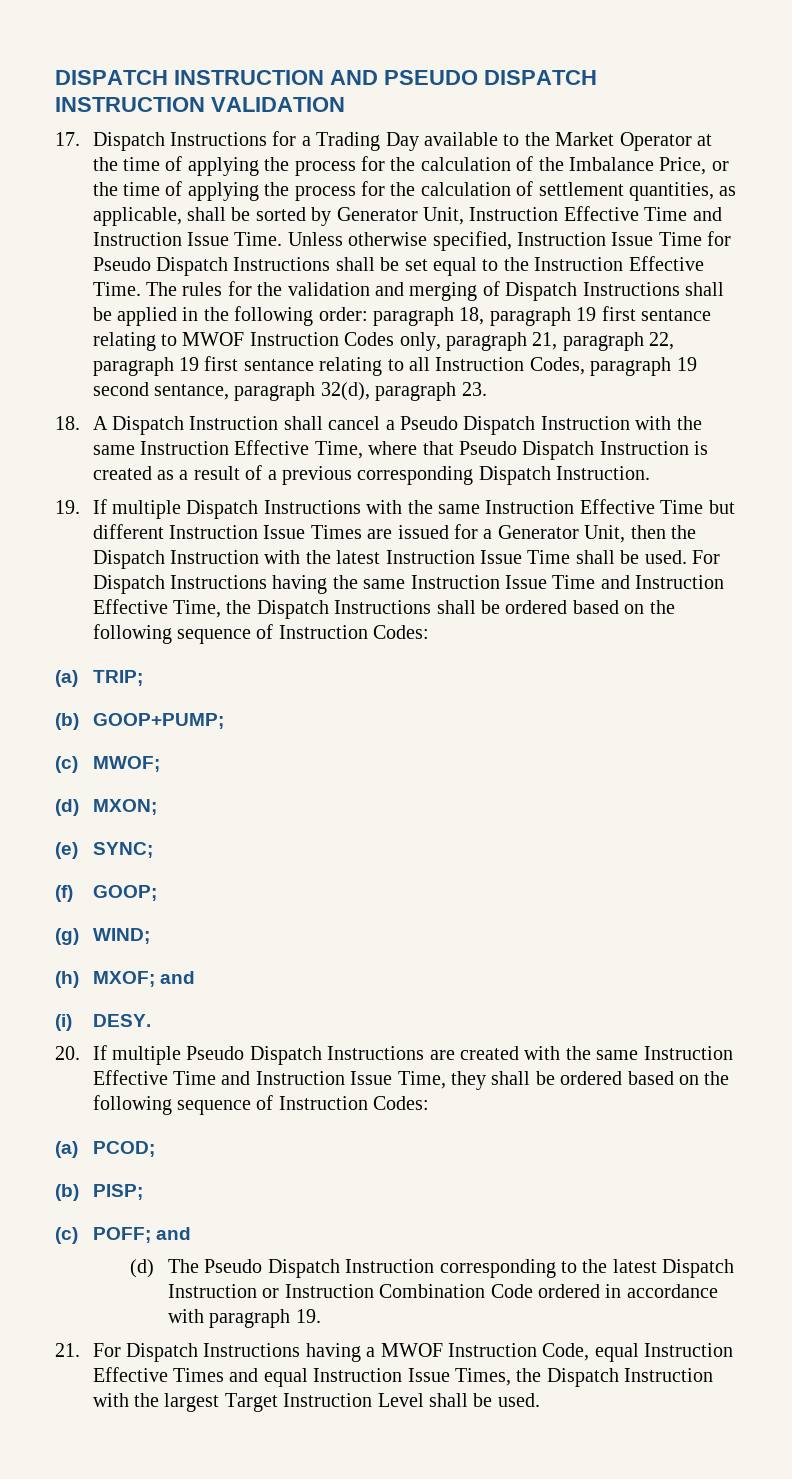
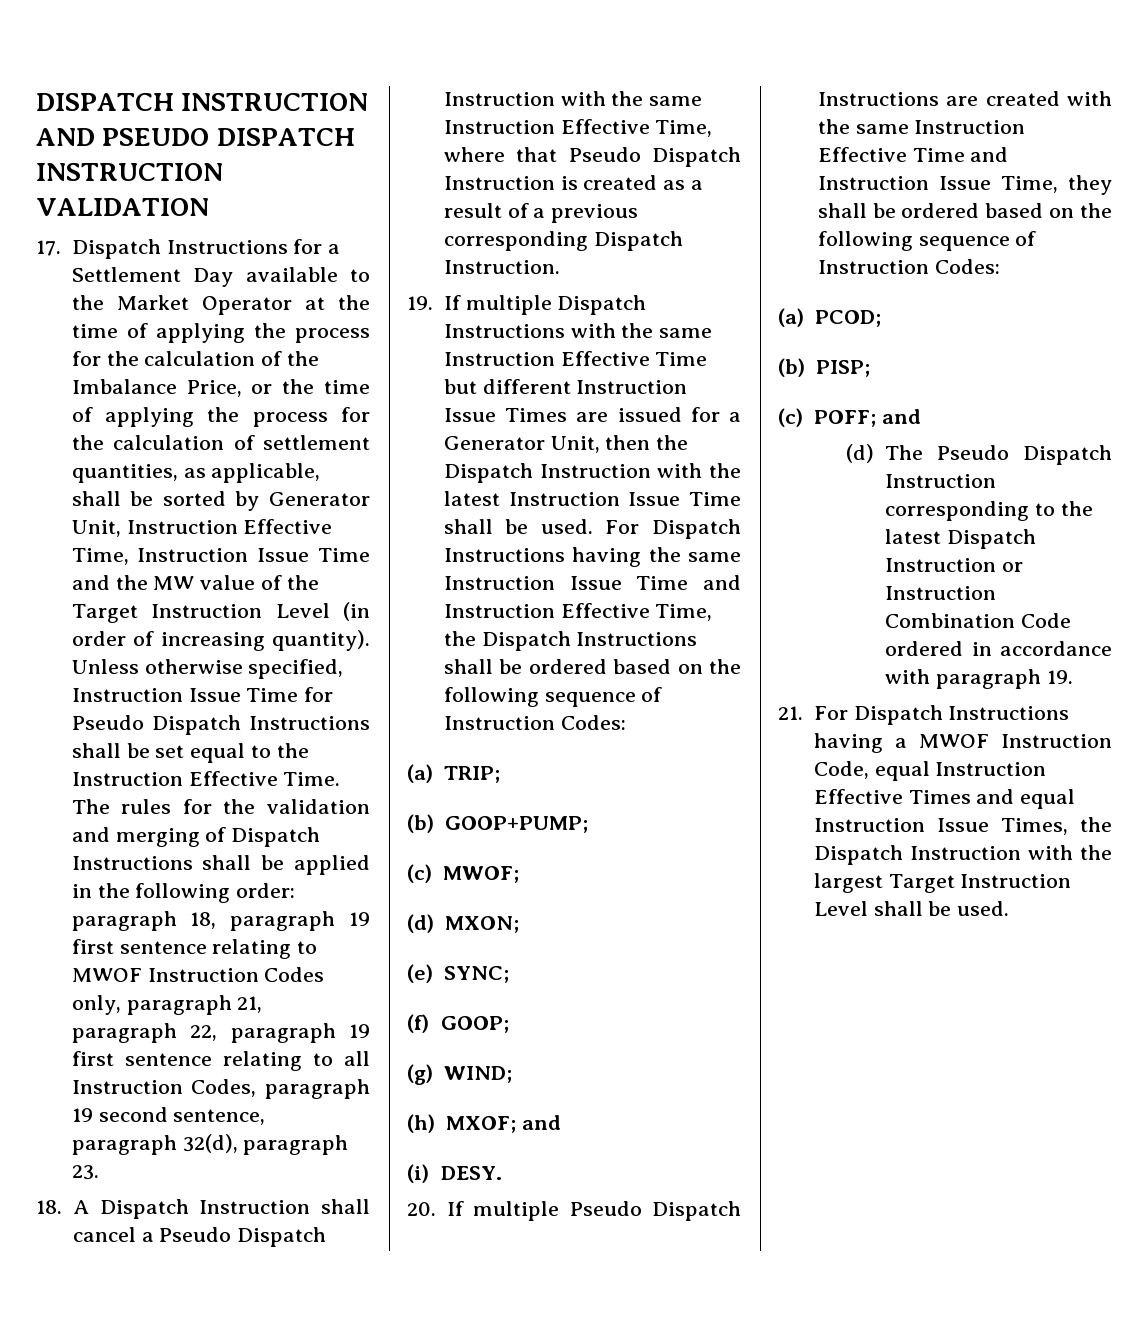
[316,132,381,151] Trading -> [71,267,181,282] Settlement
[644,207,722,221] [92,232,283,246] Time and Instruction Issue Time. -> [71,548,370,565] [71,575,319,590] [71,602,370,623] [71,630,370,651] Time, Instruction Issue Time and the MW value of the Target Instruction Level (in order of increasing quantity).
[641,309,712,321] sentance -> [119,941,207,954] sentence
[243,359,314,371] sentance -> [124,1053,212,1066] sentence
[154,384,230,400] sentance, -> [173,1109,266,1125] sentence,

